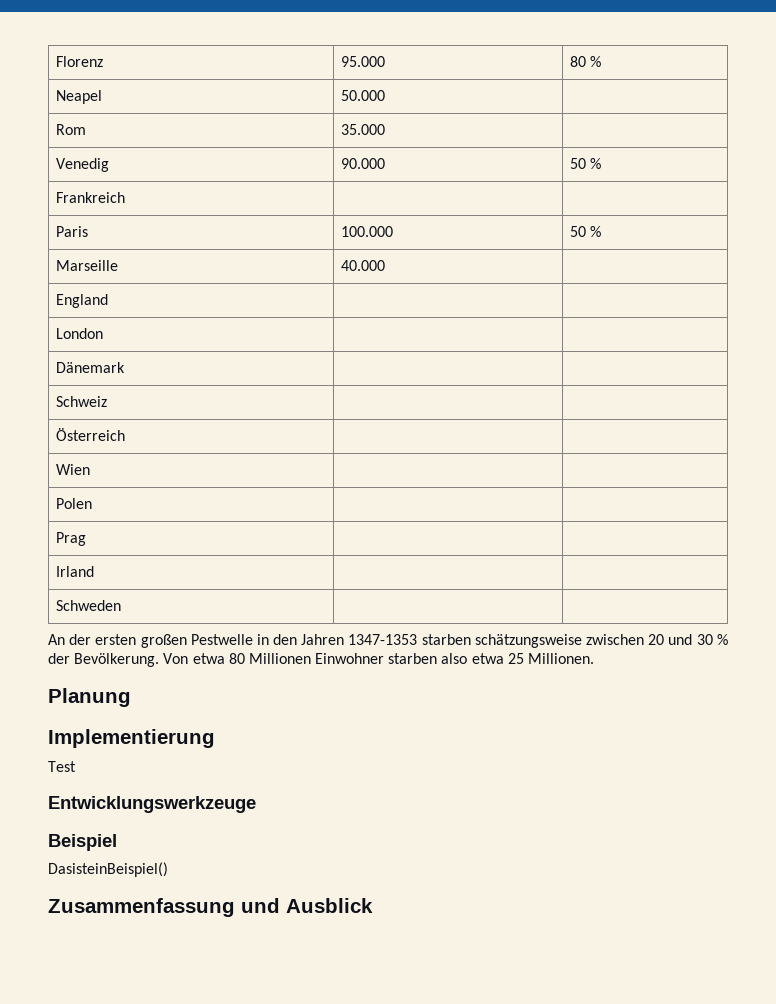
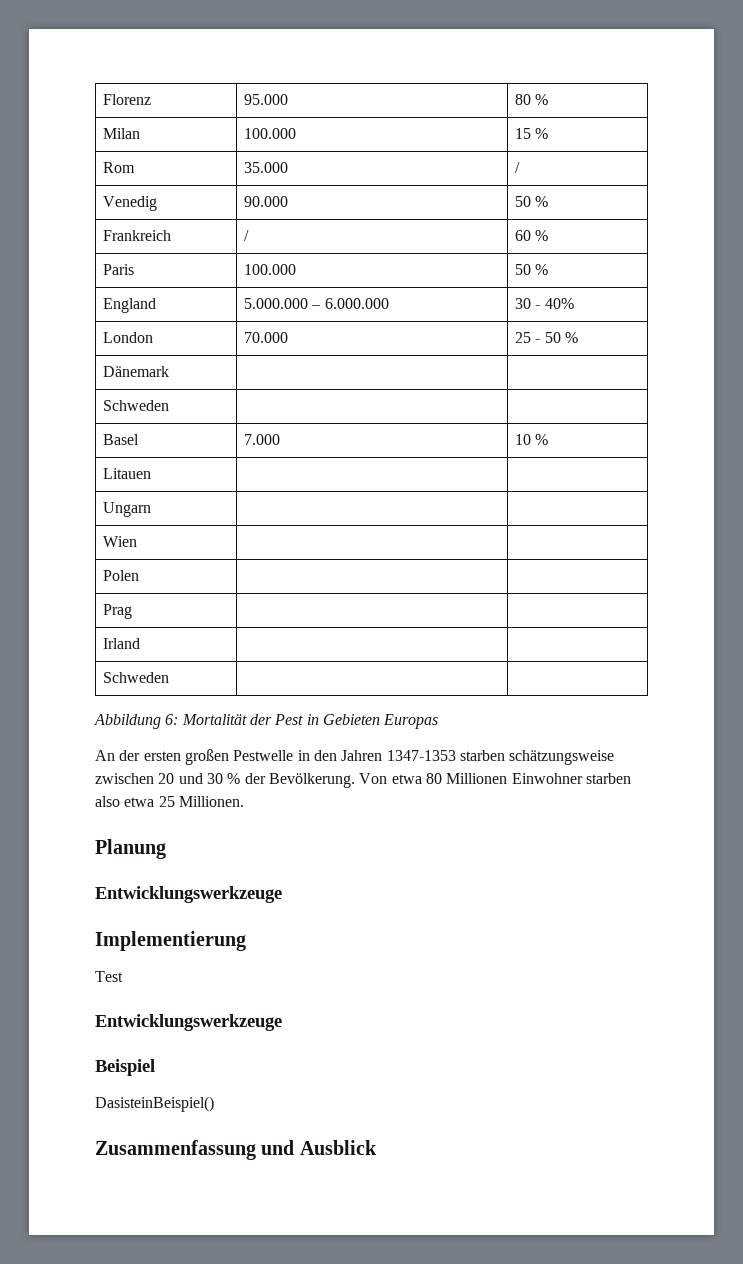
[56,90,103,104] [341,90,386,101] Neapel | 50.000 | -> [103,128,141,139] [244,128,297,139] [515,128,549,139] Milan | 100.000 | 15 %
(386, 129) none -> [515,162,521,173] /
(126, 197) | -> [244,230,250,241] [515,230,549,241] / | 60 %
[56,260,119,271] [341,260,386,271] // Marseille | 40.000 | -> (549, 269) none
[56,328,104,339] [56,362,126,373] [56,396,108,407] [56,428,126,441] | // London | | // Dänemark | | // Schweiz | | // Österreich -> [244,298,389,309] [515,298,574,309] [103,332,154,343] [244,332,289,343] [515,332,579,343] [103,366,170,377] [103,400,170,411] [103,434,140,445] [244,434,281,445] [515,434,549,445] [103,468,152,479] [103,502,152,517] 5.000.000 – 6.000.000 | 30 - 40% // London | 70.000 | 25 - 50 % // Dänemark | | // Schweden | | // Basel | 7.000 | 10 % // Litauen | | // Ungarn
(122, 605) none -> [94,714,439,729] // Abbildung 6: Mortalität der Pest in Gebieten Europas
(131, 697) none -> [95,886,282,903] // Entwicklungswerkzeuge

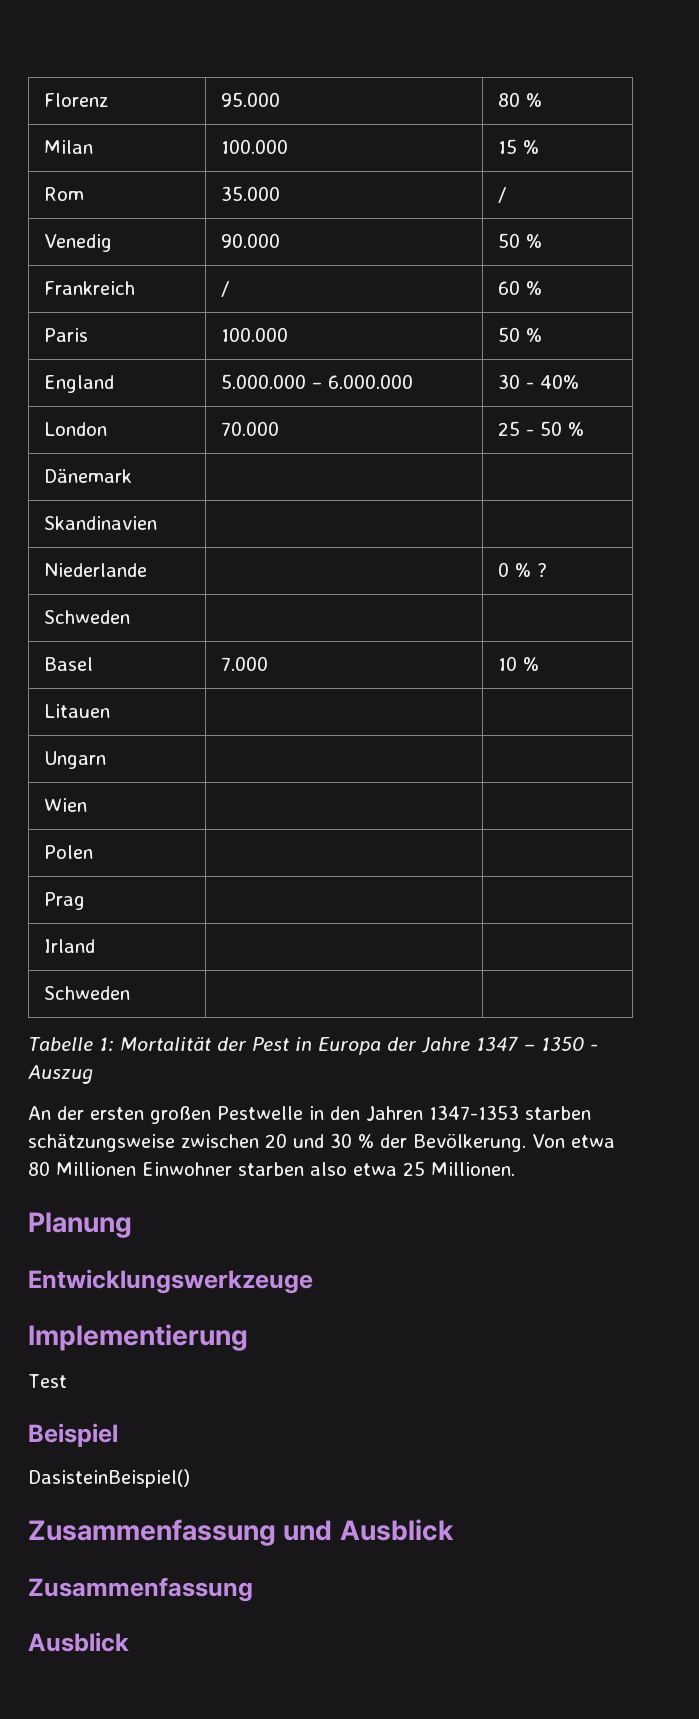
(170, 371) none -> [44,516,158,530] [44,563,148,577] [498,562,548,577] // Skandinavien | | // Niederlande | | 0 % ?
[94,714,179,729] Abbildung 6: -> [28,1037,114,1052] Tabelle 1:
[322,714,439,729] Gebieten Europas -> [317,1036,598,1055] [28,1065,93,1084] Europa der Jahre 1347 – 1350 - Auszug
[95,1014,282,1031] // Entwicklungswerkzeuge -> (67, 1381) none
(377, 1147) none -> [28,1577,253,1602] [28,1632,129,1652] // Zusammenfassung // Ausblick

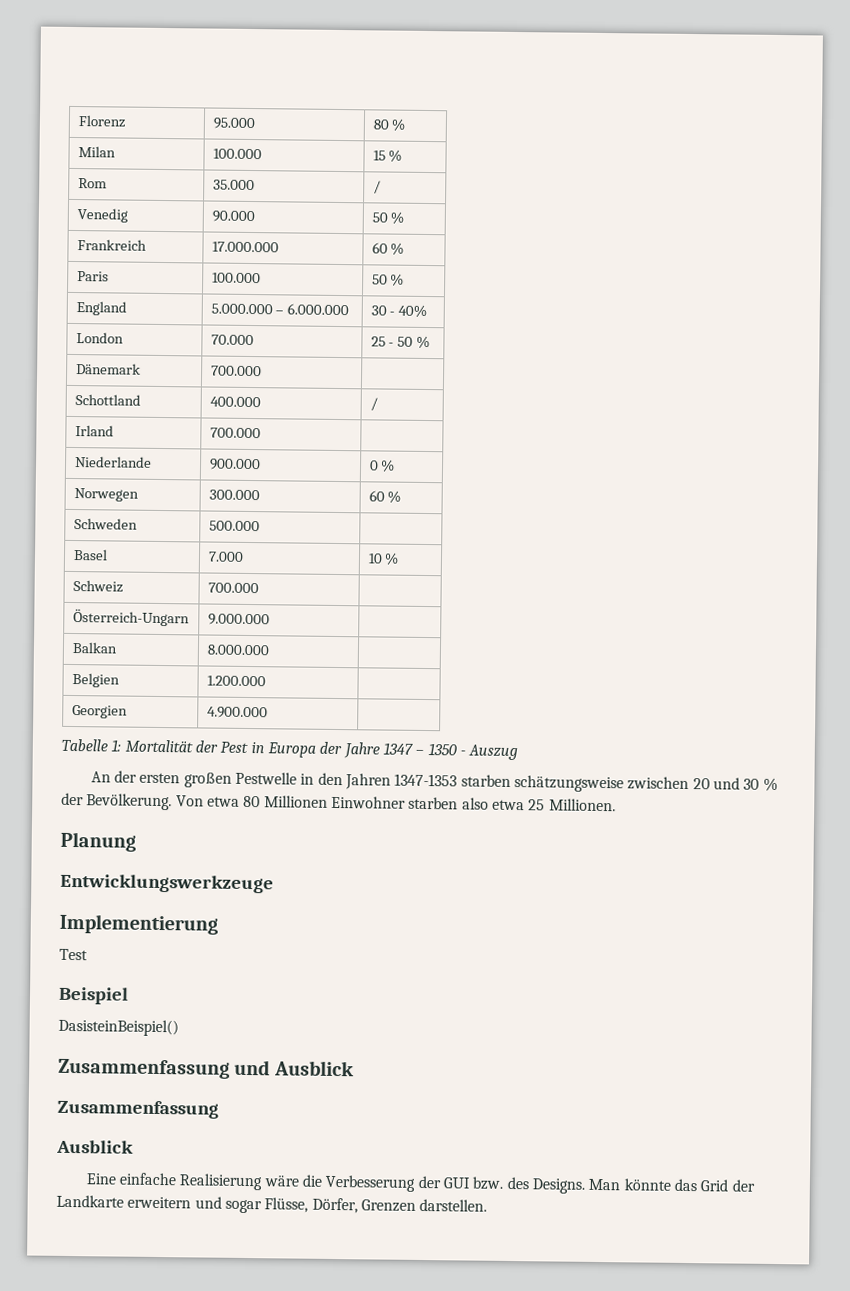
[221,281,230,297] / -> [211,241,279,253] 17.000.000
[44,516,158,530] | // Skandinavien | -> [210,365,262,377] [74,394,141,406] [209,396,261,408] [369,397,378,411] [74,425,114,437] [209,427,261,439] 700.000 | // Schottland | 400.000 | / // Irland | 700.000
(148, 570) none -> [208,458,261,471] 900.000
[537,563,548,577] [44,610,131,624] ? // Schweden | -> [73,488,139,502] [208,489,260,501] [368,490,402,503] [73,518,138,530] [208,520,260,532] // Norwegen | 300.000 | 60 % // Schweden | 500.000
[44,704,111,718] [44,751,107,769] [44,798,88,812] [44,845,94,859] [44,892,86,910] [44,939,96,953] [44,986,131,1000] Litauen | | // Ungarn | | // Wien | | // Polen | | // Prag | | // Irland | | // Schweden | -> [72,579,123,593] [207,582,259,594] [72,608,190,627] [207,613,270,626] [71,641,118,654] [206,644,269,656] [71,672,120,688] [206,675,266,687] [71,704,128,719] [206,706,268,719] Schweiz | 700.000 | // Österreich-Ungarn | 9.000.000 | // Balkan | 8.000.000 | // Belgien | 1.200.000 | // Georgien | 4.900.000
(129, 1642) none -> [85,1172,755,1194] [56,1194,488,1214] // Eine einfache Realisierung wäre die Verbesserung der GUI bzw. des Designs. Man könnte das Grid der Landkarte erweitern und sogar Flüsse, Dörfer, Grenzen darstellen.

